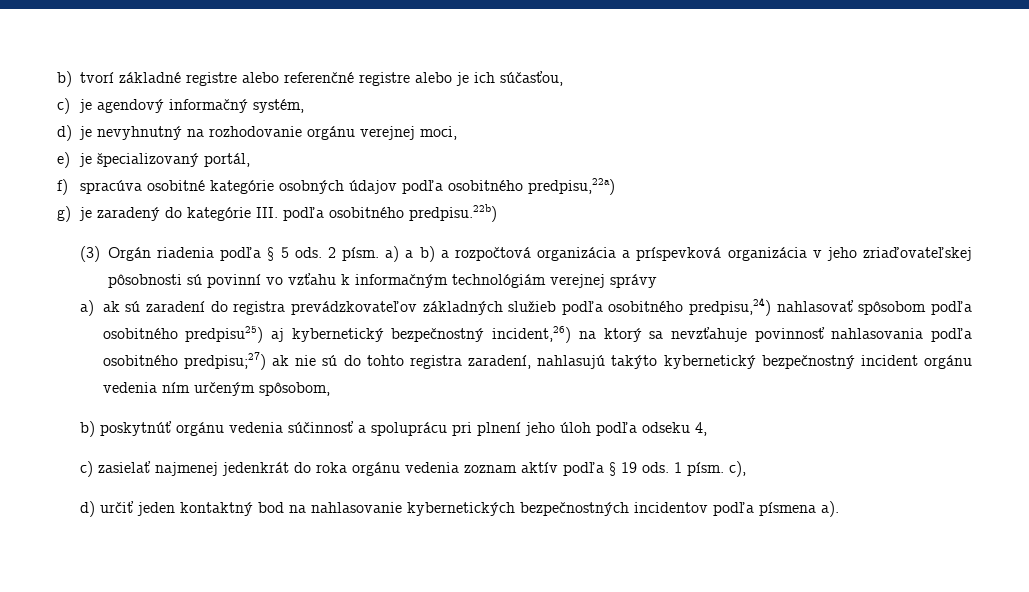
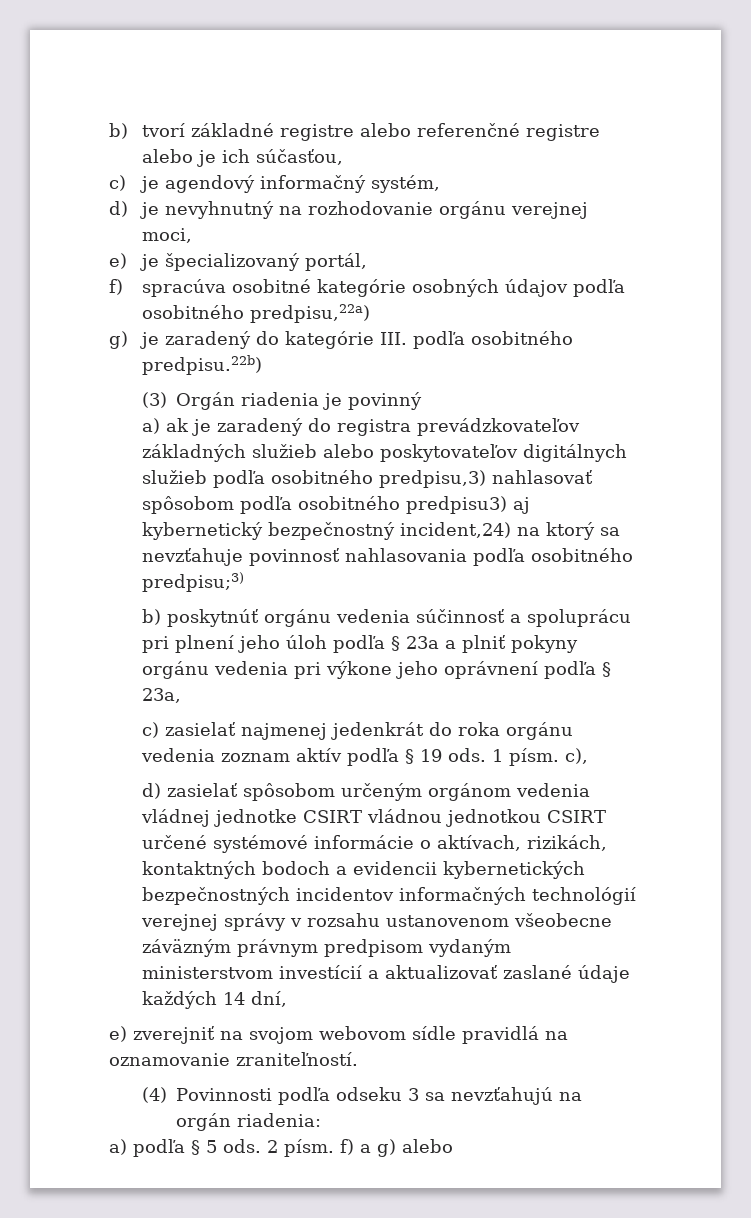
[220,246,973,262] [107,273,657,288] [79,300,205,316] podľa § 5 ods. 2 písm. a) a b) a rozpočtová organizácia a príspevková organizácia v jeho zriaďovateľskej pôsobnosti sú povinní vo vzťahu k informačným technológiám verejnej správy // a) ak sú zaradení -> [323,392,423,410] [142,418,304,436] je povinný // a) ak je zaradený
[561,297,772,316] podľa osobitného predpisu,24) -> [323,444,628,462] [142,470,487,488] alebo poskytovateľov digitálnych služieb podľa osobitného predpisu,3)
[185,326,264,343] predpisu25) -> [406,496,508,514] predpisu3)
[492,326,572,343] incident,26) -> [400,522,512,538] incident,24)
[183,352,972,370] [102,382,330,396] predpisu;27) ak nie sú do tohto registra zaradení, nahlasujú takýto kybernetický bezpečnostný incident orgánu vedenia ním určeným spôsobom, -> [142,572,245,592] predpisu;3)
[641,422,707,436] odseku 4, -> [391,635,579,653] [142,661,612,679] [142,688,182,703] § 23a a plniť pokyny orgánu vedenia pri výkone jeho oprávnení podľa § 23a,
[99,501,839,517] určiť jeden kontaktný bod na nahlasovanie kybernetických bezpečnostných incidentov podľa písmena a). -> [167,783,591,801] [141,809,607,827] [142,835,608,853] [142,861,586,879] [142,887,637,905] [141,913,613,931] [142,939,512,957] [142,965,631,983] [142,991,288,1009] [109,1026,568,1044] [109,1052,358,1066] [142,1087,583,1105] [176,1113,322,1131] [109,1139,453,1157] zasielať spôsobom určeným orgánom vedenia vládnej jednotke CSIRT vládnou jednotkou CSIRT určené systémové informácie o aktívach, rizikách, kontaktných bodoch a evidencii kybernetických bezpečnostných incidentov informačných technológií verejnej správy v rozsahu ustanovenom všeobecne záväzným právnym predpisom vydaným ministerstvom investícií a aktualizovať zaslané údaje každých 14 dní, // e) zverejniť na svojom webovom sídle pravidlá na oznamovanie zraniteľností. // (4) Povinnosti podľa odseku 3 sa nevzťahujú na orgán riadenia: // a) podľa § 5 ods. 2 písm. f) a g) alebo

